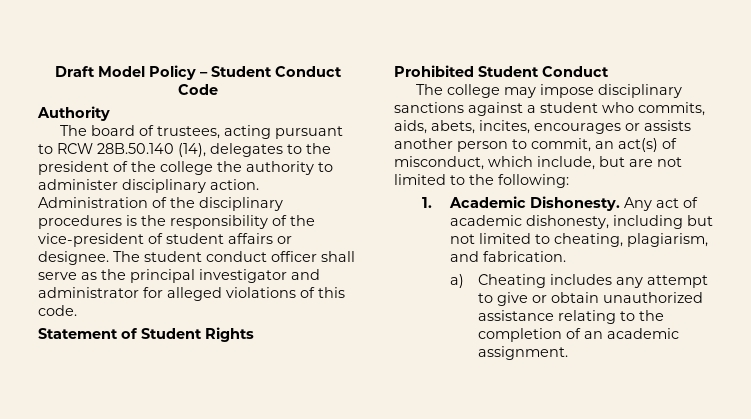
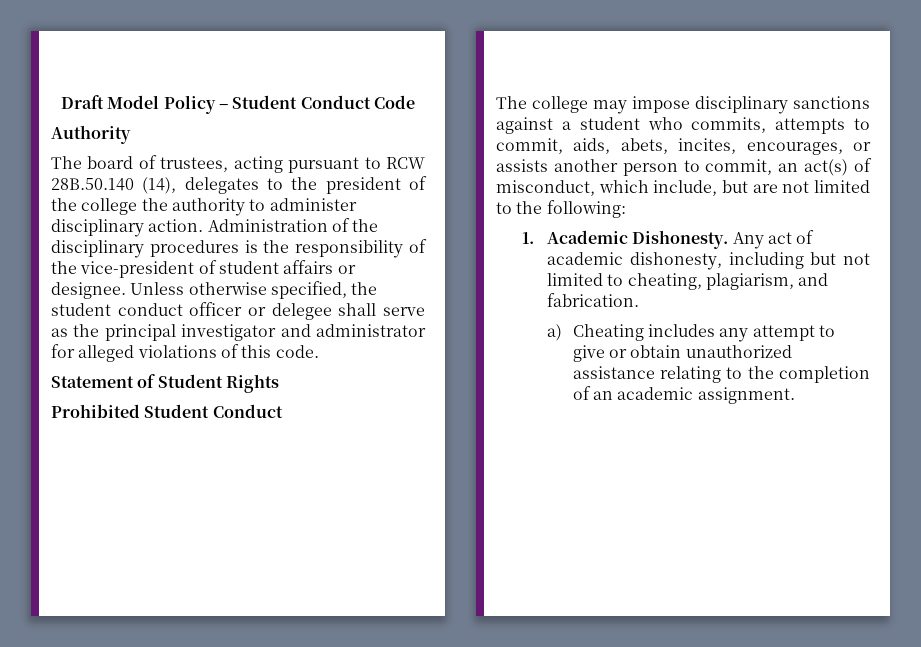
[113,251,140,262] The -> [130,281,378,299] Unless otherwise specified, the
(317, 256) none -> [248,303,332,320] or delegee
(705, 109) none -> [775,118,870,134] [496,138,563,154] attempts to commit,
[534,123,621,134] encourages -> [746,142,843,155] encourages,

